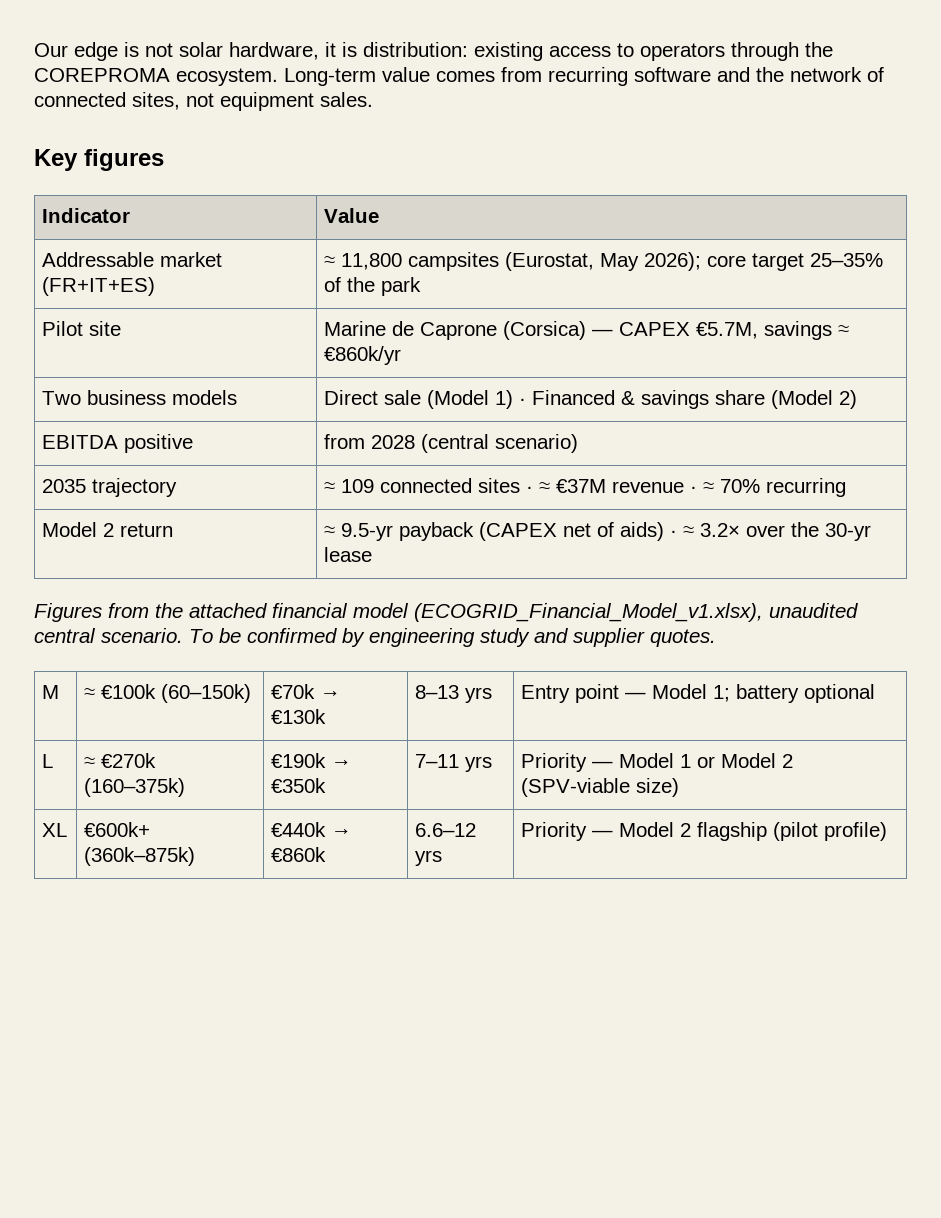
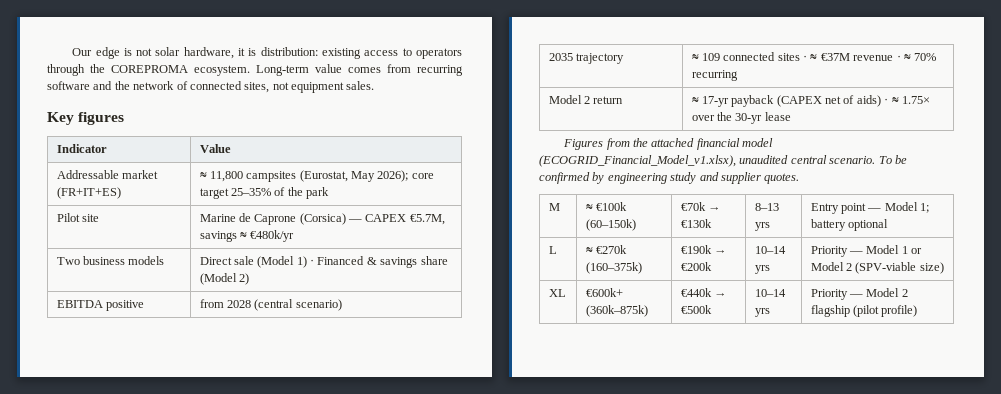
[324,346,402,365] €860k/yr -> [250,230,295,242] €480k/yr
[341,523,394,541] 9.5-yr -> [701,96,729,107] 17-yr
[700,523,741,537] 3.2× -> [901,96,930,104] 1.75×
[271,778,327,793] [415,754,460,768] €350k | 7–11 -> [680,262,712,271] [754,246,786,254] €200k | 10–14
[271,847,327,862] [415,823,477,837] €860k | 6.6–12 -> [680,305,712,314] [754,289,786,297] €500k | 10–14

